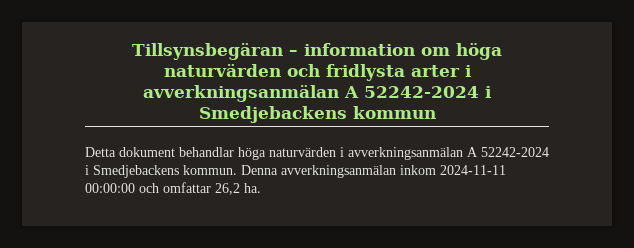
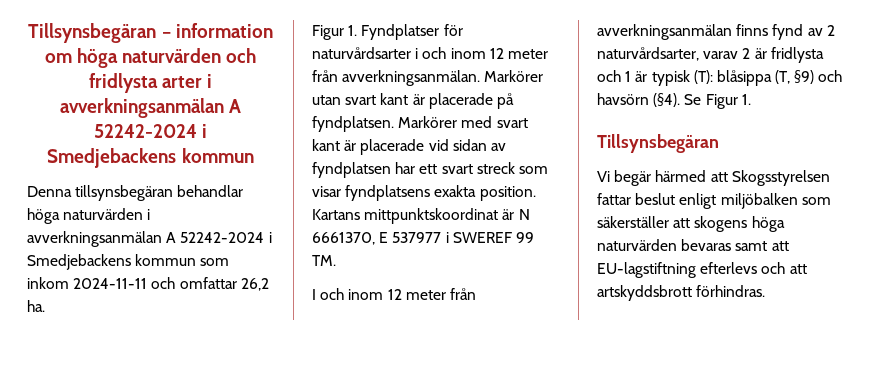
[85,147,175,157] Detta dokument -> [27,185,174,201] Denna tillsynsbegäran
[183,165,396,178] kommun. Denna avverkningsanmälan -> [135,254,230,266] kommun som
[85,183,135,193] 00:00:00 -> (148, 283) none
(261, 188) none -> [312,24,463,40] [312,47,548,59] [312,70,544,86] [312,93,514,109] [312,116,528,132] [312,139,506,155] [312,162,548,178] [312,185,536,201] [312,208,530,224] [312,232,534,245] [312,255,336,266] [312,288,476,300] [597,24,835,40] [597,47,824,63] [597,70,843,86] [597,93,751,109] [597,134,719,153] [597,170,830,186] [597,193,831,209] [597,216,785,232] [597,239,789,251] [597,262,807,278] [597,285,766,301] // Figur 1. Fyndplatser för naturvårdsarter i och inom 12 meter från avverkningsanmälan. Markörer utan svart kant är placerade på fyndplatsen. Markörer med svart kant är placerade vid sidan av fyndplatsen har ett svart streck som visar fyndplatsens exakta position. Kartans mittpunktskoordinat är N 6661370, E 537977 i SWEREF 99 TM. // I och inom 12 meter från avverkningsanmälan finns fynd av 2 naturvårdsarter, varav 2 är fridlysta och 1 är typisk (T): blåsippa (T, §9) och havsörn (§4). Se Figur 1. // Tillsynsbegäran // Vi begär härmed att Skogsstyrelsen fattar beslut enligt miljöbalken som säkerställer att skogens höga naturvärden bevaras samt att EU-lagstiftning efterlevs och att artskyddsbrott förhindras.

